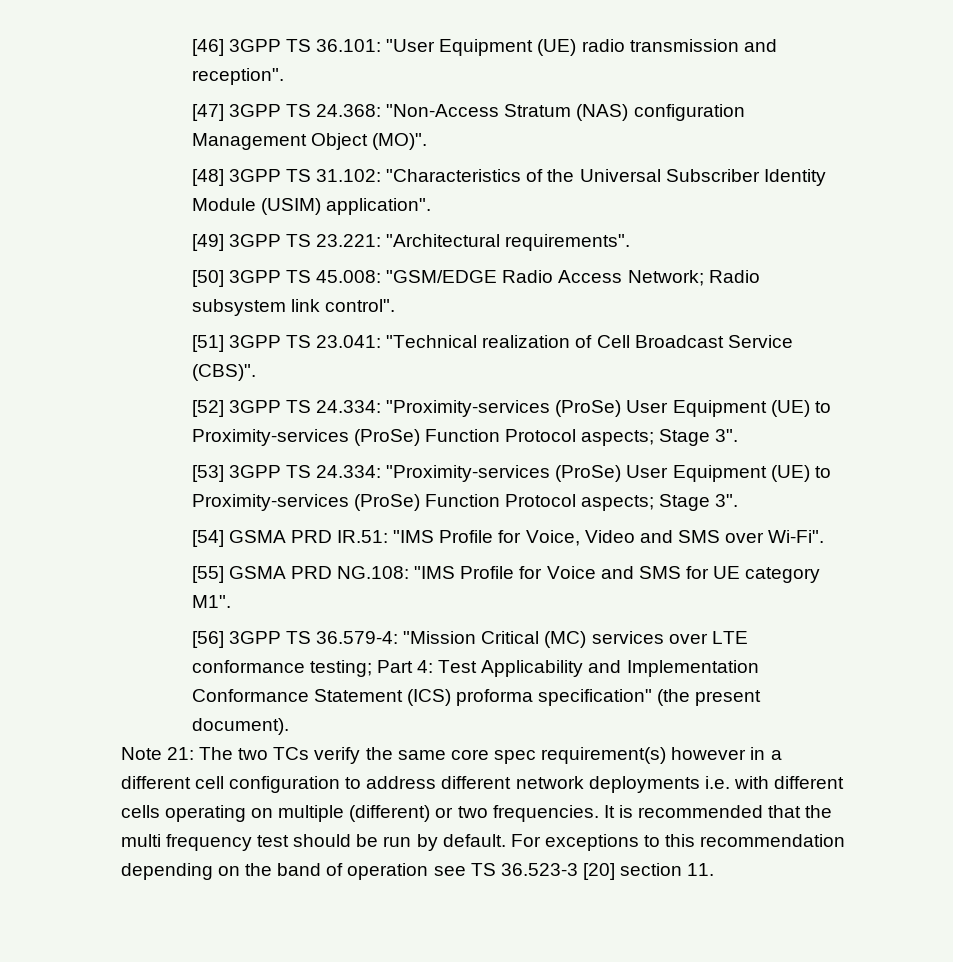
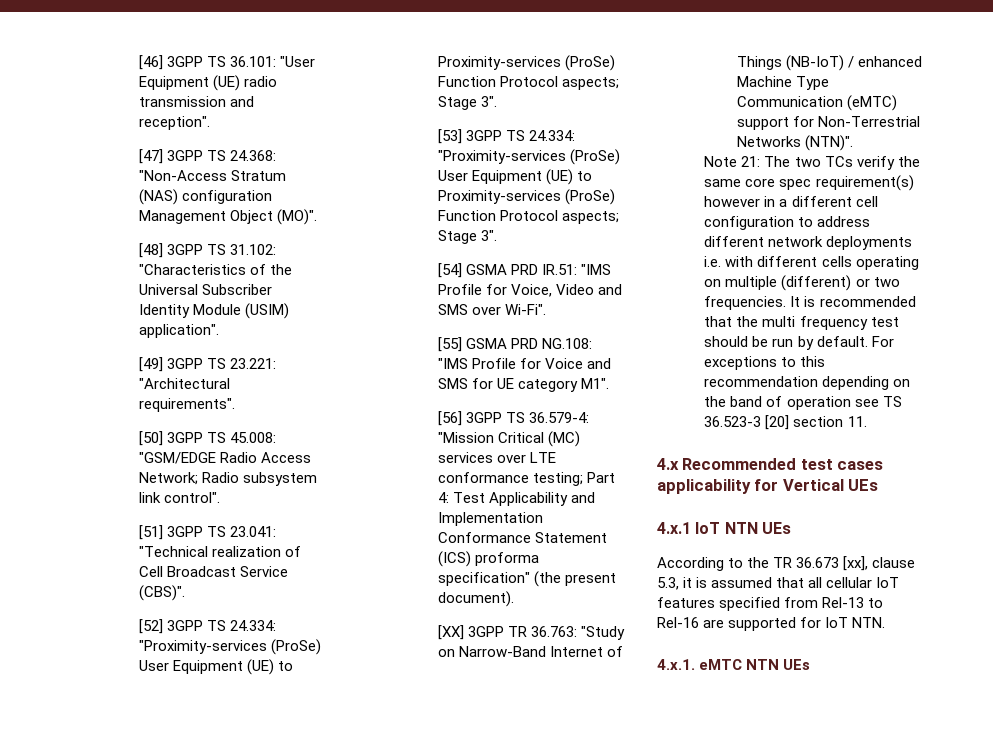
(289, 726) none -> [437,625,625,640] [437,646,623,657] [736,55,922,71] [736,76,829,90] [736,95,897,111] [736,116,920,130] [736,135,853,151] // [XX] 3GPP TR 36.763: "Study on Narrow-Band Internet of Things (NB-IoT) / enhanced Machine Type Communication (eMTC) support for Non-Terrestrial Networks (NTN)".
(715, 869) none -> [657,458,884,470] [657,479,879,494] [657,522,791,534] [657,556,916,571] [657,577,900,590] [657,597,884,611] [657,617,886,631] [657,659,811,670] // 4.x Recommended test cases applicability for Vertical UEs // 4.x.1 IoT NTN UEs // According to the TR 36.673 [xx], clause 5.3, it is assumed that all cellular IoT features specified from Rel-13 to Rel-16 are supported for IoT NTN. // 4.x.1. eMTC NTN UEs

